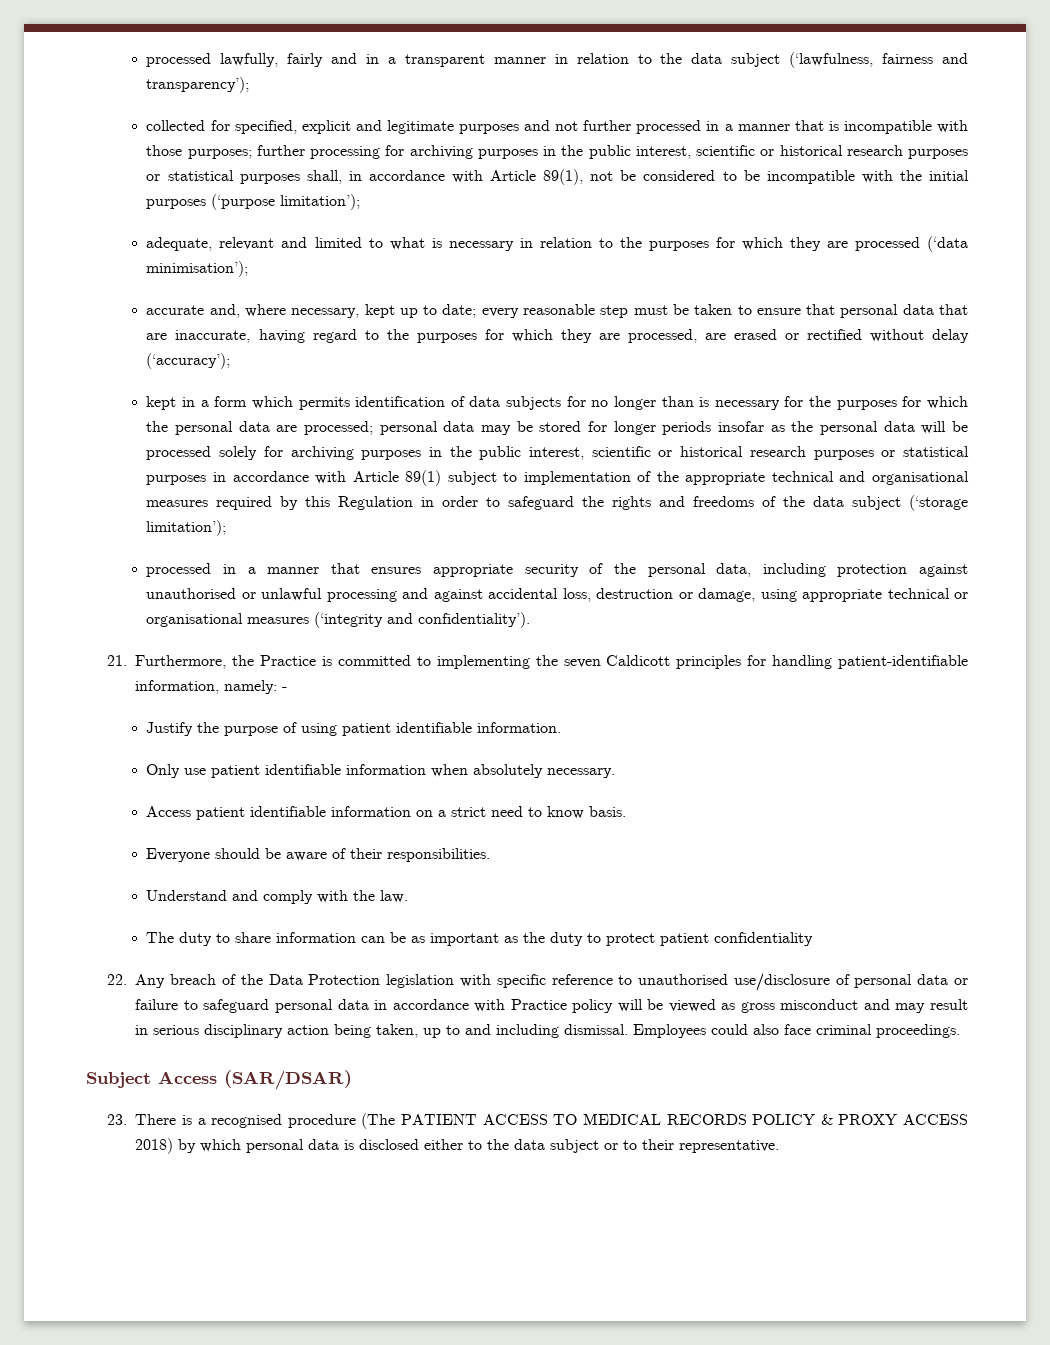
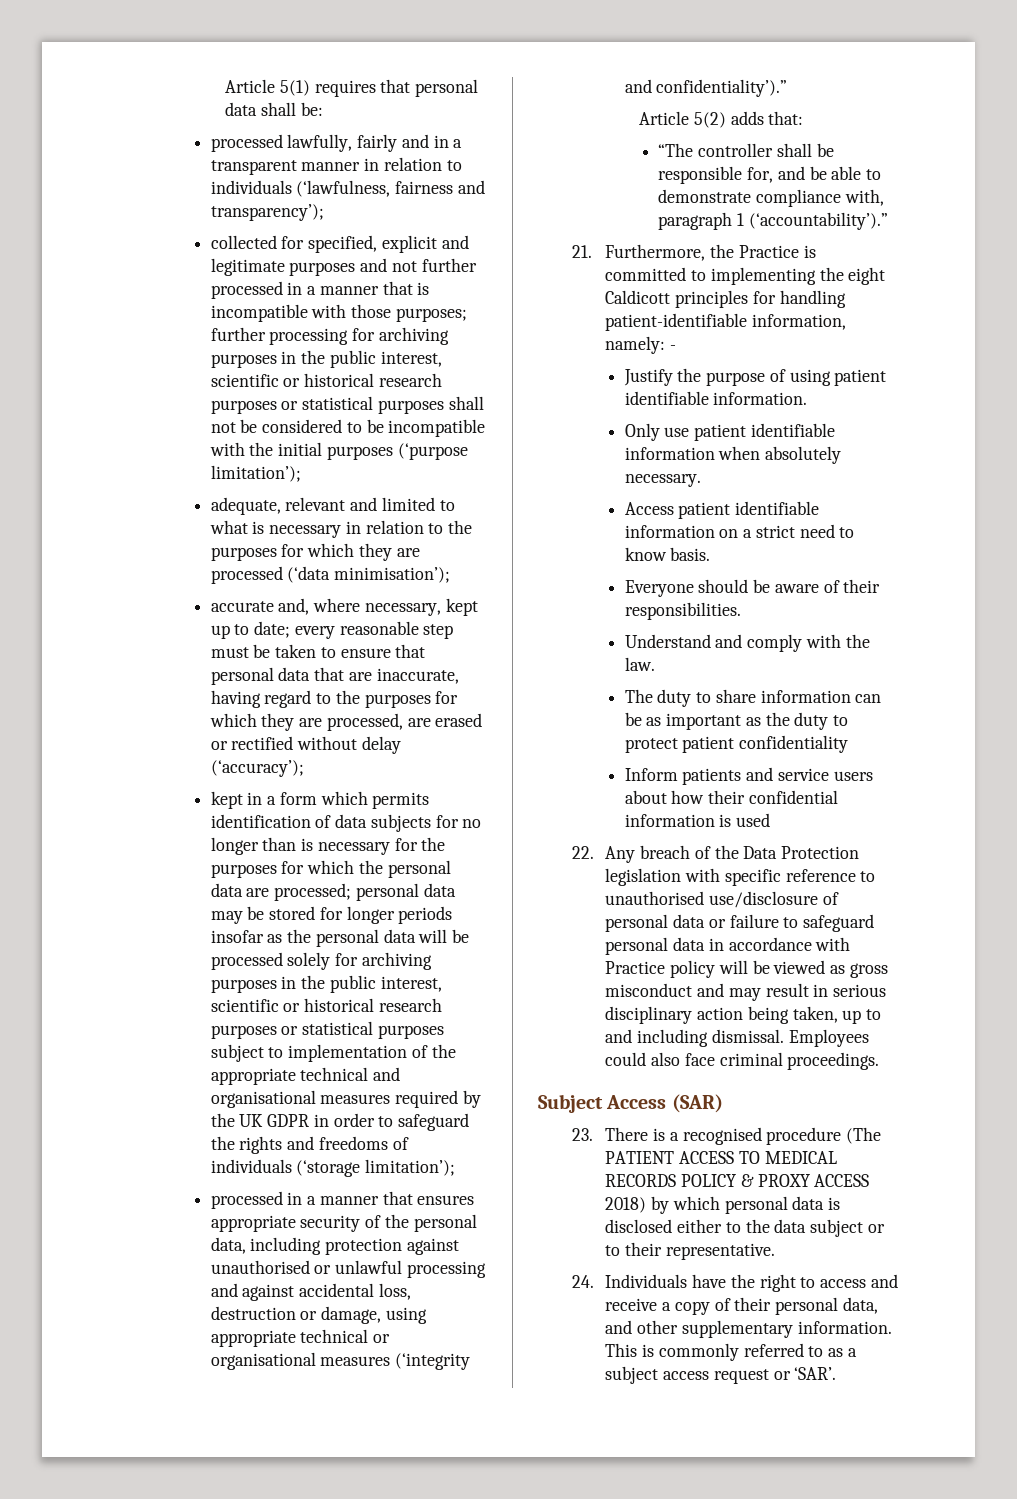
(146, 60) none -> [225,79,479,97] [225,102,323,116] Article 5(1) requires that personal data shall be: //
[660,53,781,67] the data subject -> [210,180,292,194] individuals
[306,169,584,185] shall, in accordance with Article 89(1), -> [448,396,484,410] shall
[212,470,442,486] in accordance with Article 89(1) -> (444, 1032) none
[305,496,414,510] this Regulation -> [210,1113,310,1127] the UK GDPR
[783,496,902,510] the data subject -> [210,1159,292,1173] individuals
[418,612,531,628] confidentiality’). -> [656,79,788,97] [639,111,804,128] [658,143,834,157] [658,166,882,184] [658,189,884,207] [658,212,888,230] confidentiality’).” // Article 5(2) adds that: // “The controller shall be responsible for, and be able to demonstrate compliance with, paragraph 1 (‘accountability’).”
[563,659,601,668] seven -> [848,267,886,285] eight
(814, 939) none -> [624,767,873,785] [624,790,838,804] [624,813,771,827] // Inform patients and service users about how their confidential information is used
[224,1070,352,1090] (SAR/DSAR) -> [671,1094,723,1113] (SAR)
(780, 1146) none -> [571,1274,898,1292] [605,1297,878,1315] [605,1320,892,1338] [605,1343,857,1361] [605,1366,837,1384] // 24. Individuals have the right to access and receive a copy of their personal data, and other supplementary information. This is commonly referred to as a subject access request or ‘SAR’.

